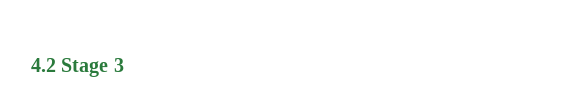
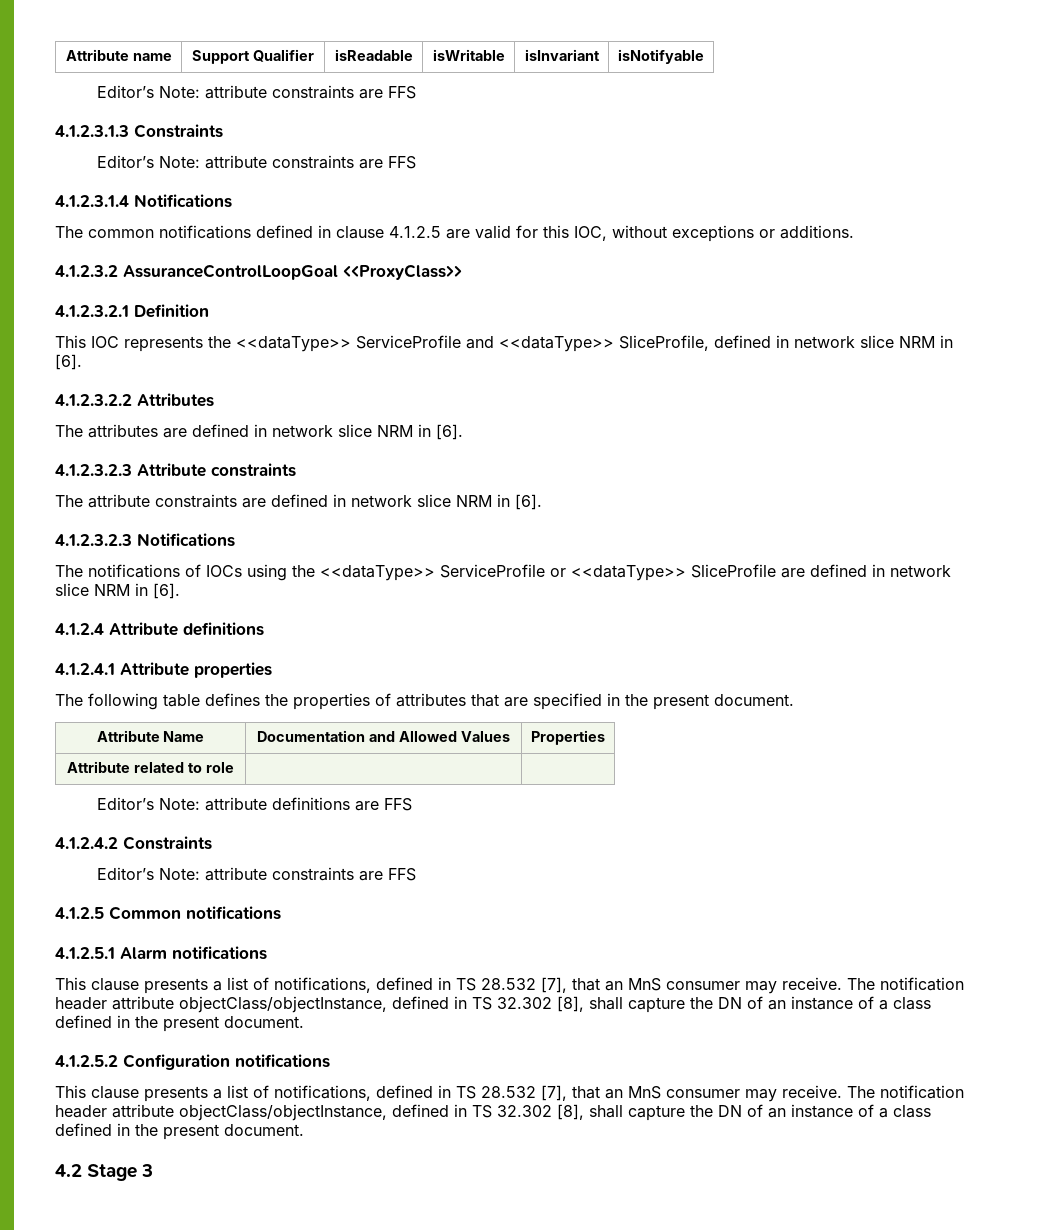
(31, 65) none -> [65,49,172,61] [192,49,314,64] [334,49,413,61] [432,49,505,61] [524,49,600,61] [618,49,704,64] [96,85,416,99] [55,124,223,138] [96,155,416,169] [55,194,232,208] [55,225,854,242] [55,264,462,280] [55,304,209,318] [55,335,953,352] [55,354,82,370] [55,393,214,407] [55,424,463,440] [55,463,296,477] [55,494,542,510] [55,533,235,547] [55,564,951,581] [55,583,180,599] [55,622,264,636] [55,662,272,678] [55,693,794,710] [96,730,205,742] [257,730,510,742] [531,730,605,745] [67,761,234,773] [96,797,412,811] [55,836,212,850] [96,867,416,881] [55,906,281,920] [55,946,267,960] [55,977,964,994] [55,996,931,1013] [55,1015,304,1032] [55,1054,330,1070] [55,1085,964,1102] [55,1104,931,1121] [55,1123,304,1140] Attribute name | Support Qualifier | isReadable | isWritable | isInvariant | isNotifyable // Editor’s Note: attribute constraints are FFS // 4.1.2.3.1.3 Constraints // Editor’s Note: attribute constraints are FFS // 4.1.2.3.1.4 Notifications // The common notifications defined in clause 4.1.2.5 are valid for this IOC, without exceptions or additions. // 4.1.2.3.2 AssuranceControlLoopGoal <<ProxyClass>> // 4.1.2.3.2.1 Definition // This IOC represents the <<dataType>> ServiceProfile and <<dataType>> SliceProfile, defined in network slice NRM in [6]. // 4.1.2.3.2.2 Attributes // The attributes are defined in network slice NRM in [6]. // 4.1.2.3.2.3 Attribute constraints // The attribute constraints are defined in network slice NRM in [6]. // 4.1.2.3.2.3 Notifications // The notifications of IOCs using the <<dataType>> ServiceProfile or <<dataType>> SliceProfile are defined in network slice NRM in [6]. // 4.1.2.4 Attribute definitions // 4.1.2.4.1 Attribute properties // The following table defines the properties of attributes that are specified in the present document. // Attribute Name | Documentation and Allowed Values | Properties // Attribute related to role | | // Editor’s Note: attribute definitions are FFS // 4.1.2.4.2 Constraints // Editor’s Note: attribute constraints are FFS // 4.1.2.5 Common notifications // 4.1.2.5.1 Alarm notifications // This clause presents a list of notifications, defined in TS 28.532 [7], that an MnS consumer may receive. The notification header attribute objectClass/objectInstance, defined in TS 32.302 [8], shall capture the DN of an instance of a class defined in the present document. // 4.1.2.5.2 Configuration notifications // This clause presents a list of notifications, defined in TS 28.532 [7], that an MnS consumer may receive. The notification header attribute objectClass/objectInstance, defined in TS 32.302 [8], shall capture the DN of an instance of a class defined in the present document. //

